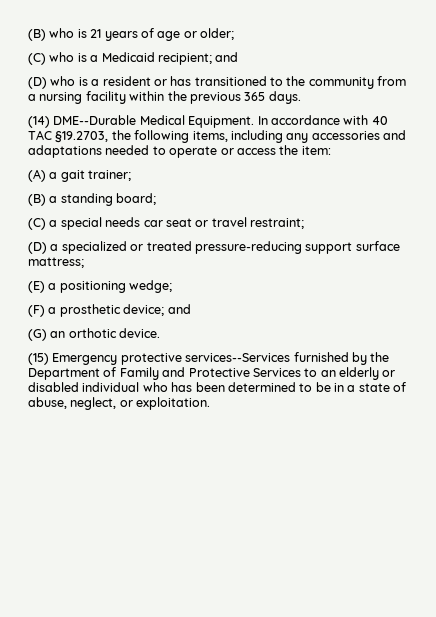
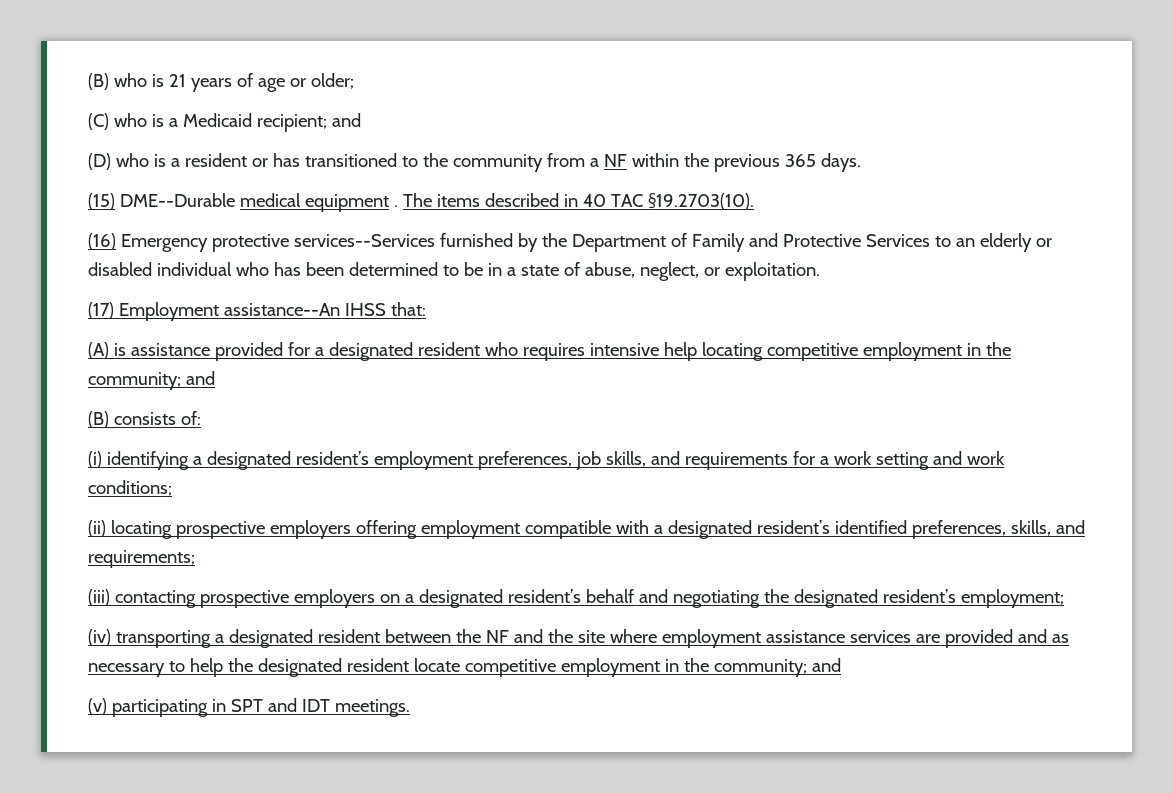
[39,91,126,104] nursing facility -> [603,154,627,167] NF
[28,115,388,128] [28,130,406,143] [28,145,331,158] [28,169,132,182] [28,193,157,206] [28,217,304,230] [28,241,400,254] [28,257,84,268] [28,280,173,293] [28,304,191,317] [28,328,161,341] [28,353,49,365] (14) DME--Durable Medical Equipment. In accordance with 40 TAC §19.2703, the following items, including any accessories and adaptations needed to operate or access the item: // (A) a gait trainer; // (B) a standing board; // (C) a special needs car seat or travel restraint; // (D) a specialized or treated pressure-reducing support surface mattress; // (E) a positioning wedge; // (F) a prosthetic device; and // (G) an orthotic device. // (15) -> [88,193,754,212] [88,233,116,250] (15) DME--Durable medical equipment . The items described in 40 TAC §19.2703(10). // (16)
(211, 403) none -> [88,302,426,321] [88,342,1011,361] [88,371,215,390] [88,411,201,428] [88,451,1005,470] [88,480,172,496] [88,520,1085,539] [88,550,195,568] [88,589,1064,608] [88,629,1069,648] [88,658,841,677] [88,698,410,717] // (17) Employment assistance--An IHSS that: // (A) is assistance provided for a designated resident who requires intensive help locating competitive employment in the community; and // (B) consists of: // (i) identifying a designated resident’s employment preferences, job skills, and requirements for a work setting and work conditions; // (ii) locating prospective employers offering employment compatible with a designated resident’s identified preferences, skills, and requirements; // (iii) contacting prospective employers on a designated resident’s behalf and negotiating the designated resident’s employment; // (iv) transporting a designated resident between the NF and the site where employment assistance services are provided and as necessary to help the designated resident locate competitive employment in the community; and // (v) participating in SPT and IDT meetings.

